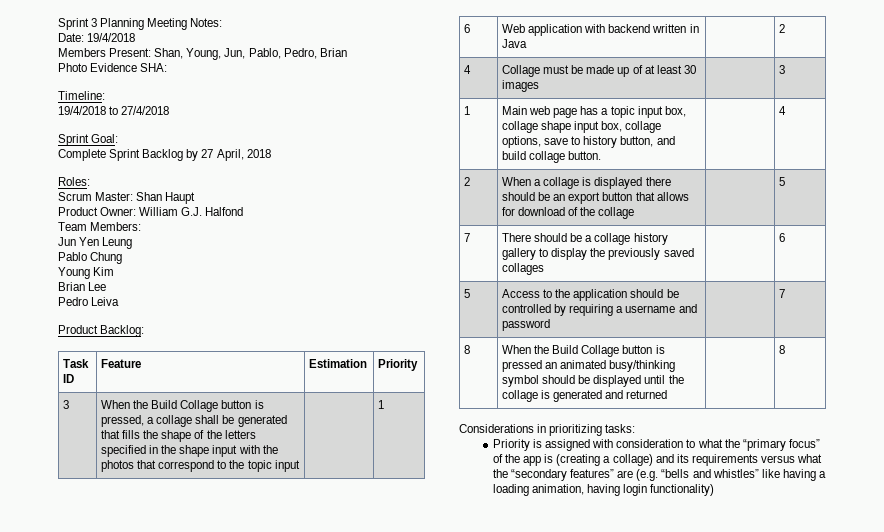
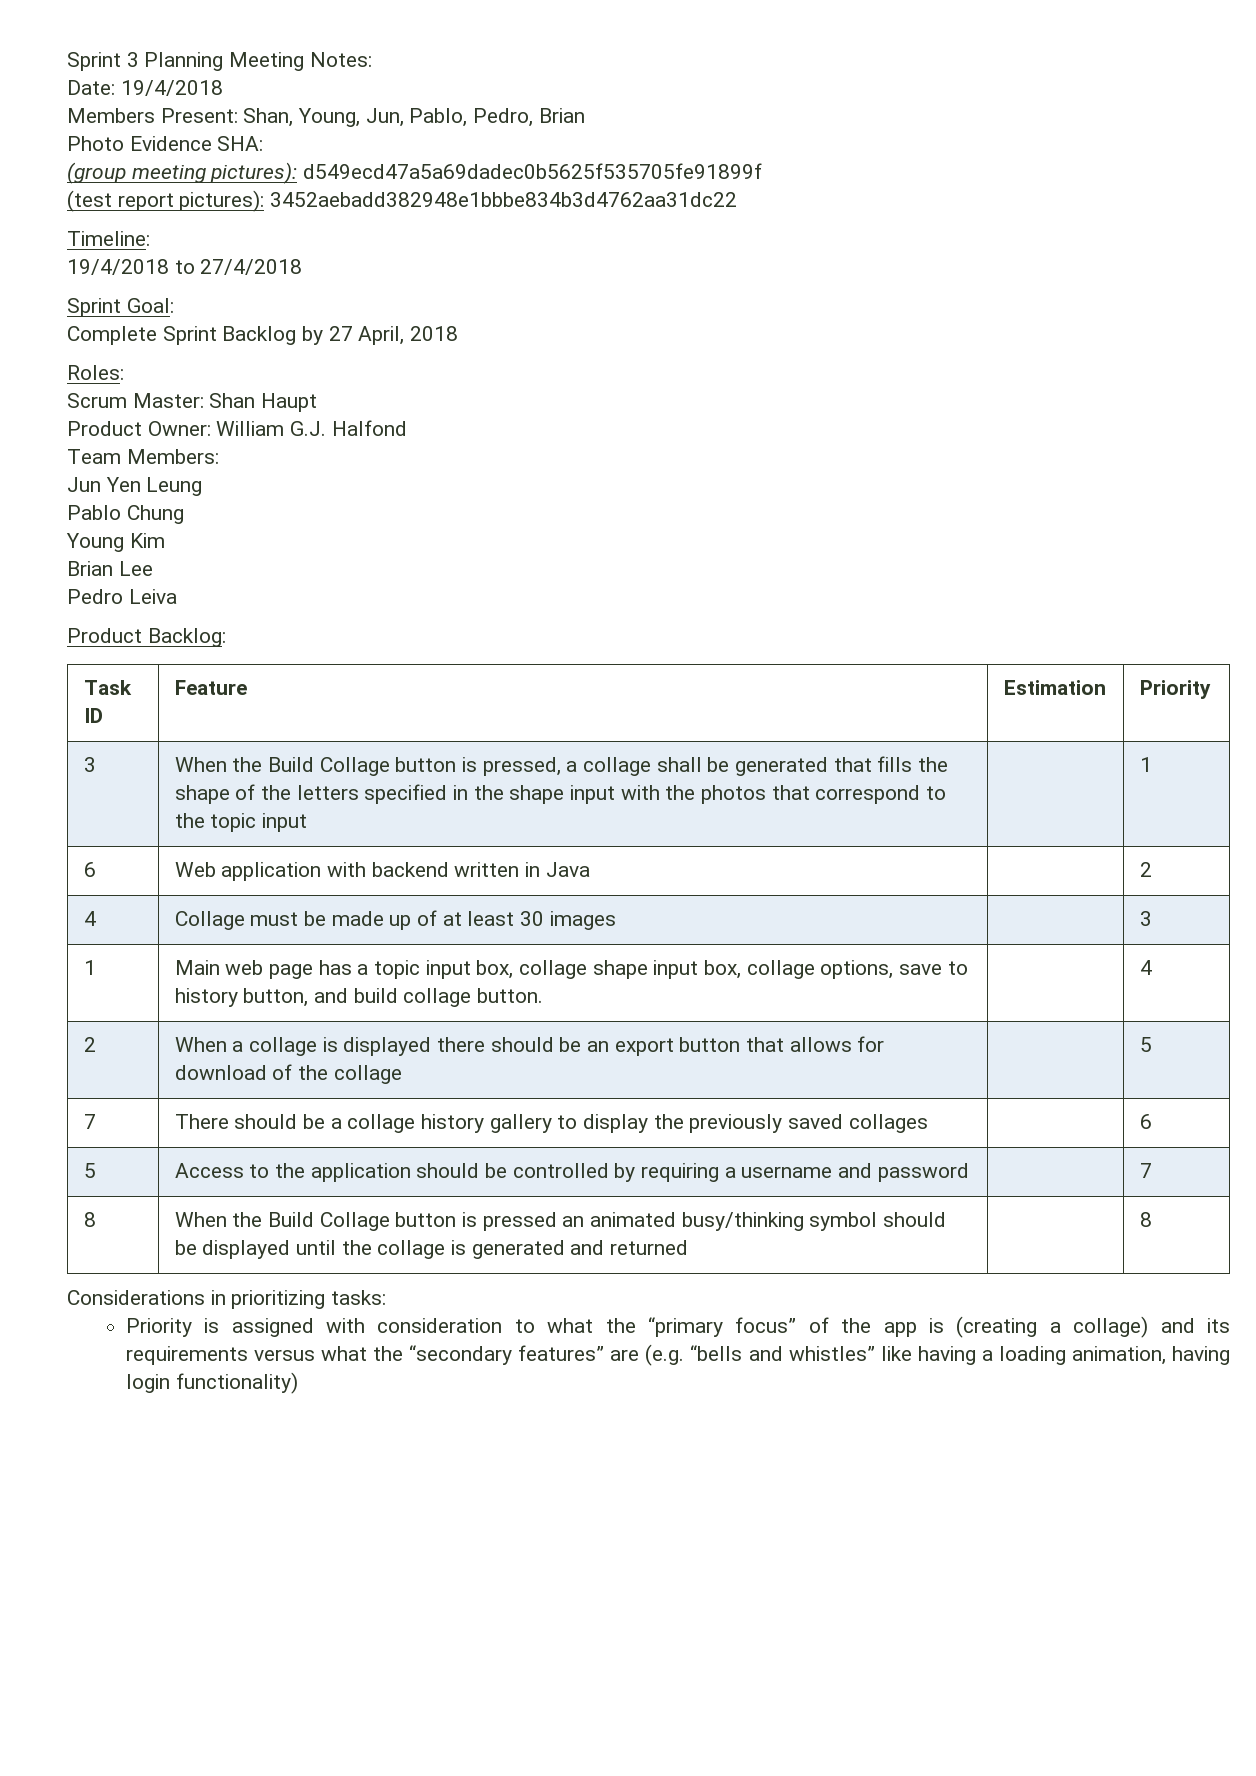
(168, 67) none -> [67,162,763,184] [67,190,738,212] // (group meeting pictures): d549ecd47a5a69dadec0b5625f535705fe91899f // (test report pictures): 3452aebadd382948e1bbbe834b3d4762aa31dc22

